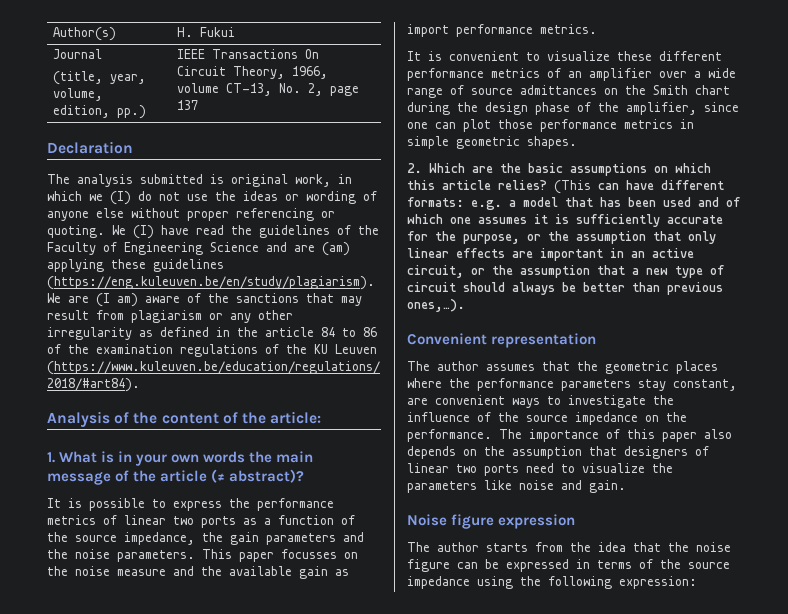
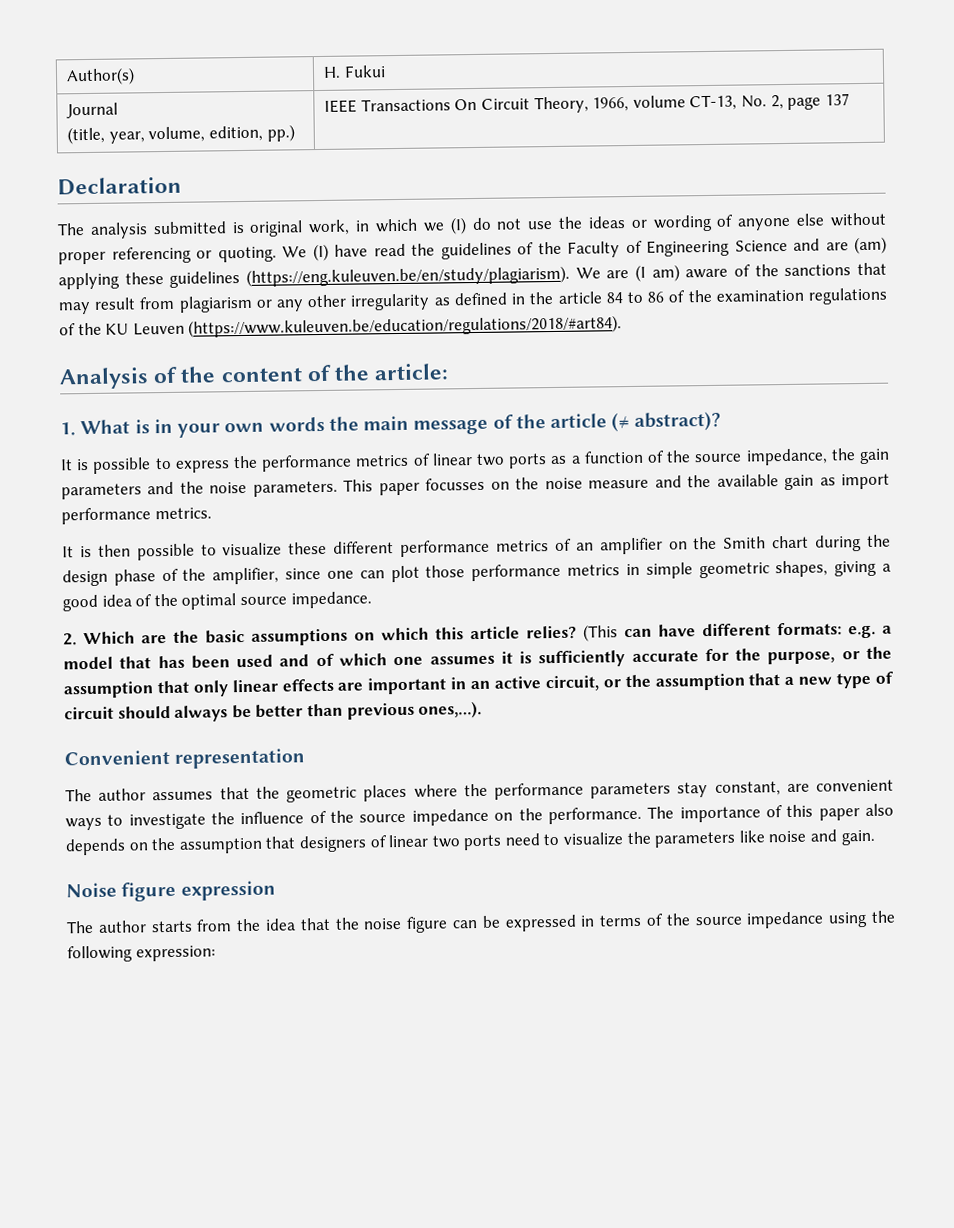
[449,51,519,61] convenient -> [97,543,195,561] then possible
[659,68,736,78] [407,85,597,98] over a wide range of source admittances -> (663, 546) none
[527,136,577,149] shapes. -> [775,560,892,578] [62,591,372,612] shapes, giving a good idea of the optimal source impedance.

